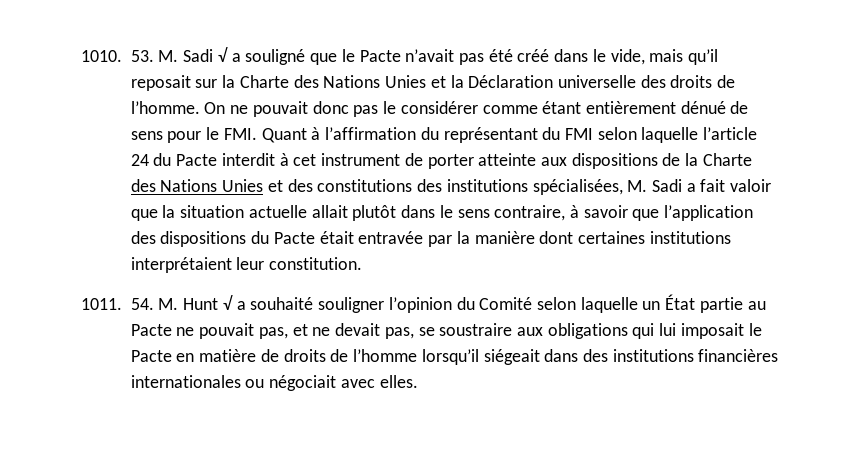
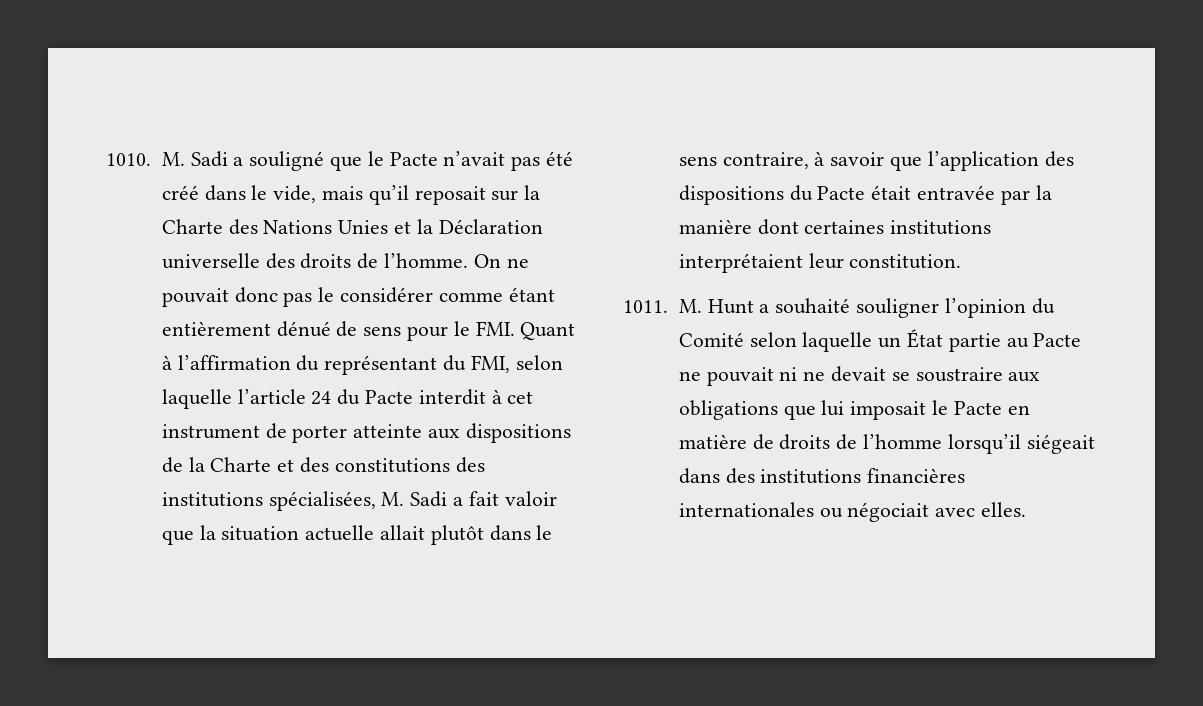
[130,47,228,62] 53. M. Sadi √ -> [161,151,228,167] M. Sadi
[565,128,593,140] FMI -> [470,355,510,373] FMI,
[130,179,264,192] des Nations Unies -> (272, 464) none
[130,298,154,310] 54. -> (668, 306) none
[222,295,233,310] √ -> (754, 306) none
[258,324,308,339] pas, et -> [779,367,798,381] ni
[384,327,414,339] pas, -> (886, 374) none
[632,323,655,339] qui -> [783,405,816,420] que

